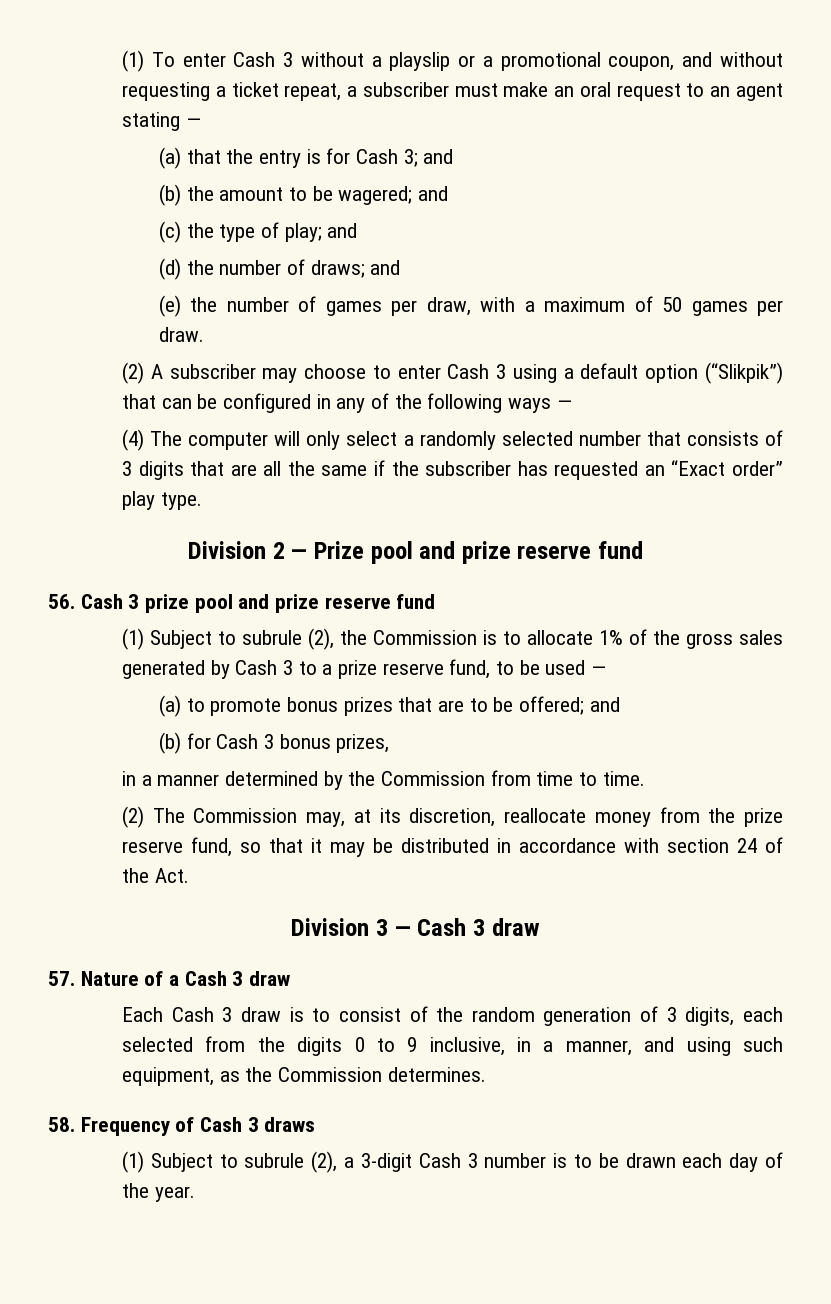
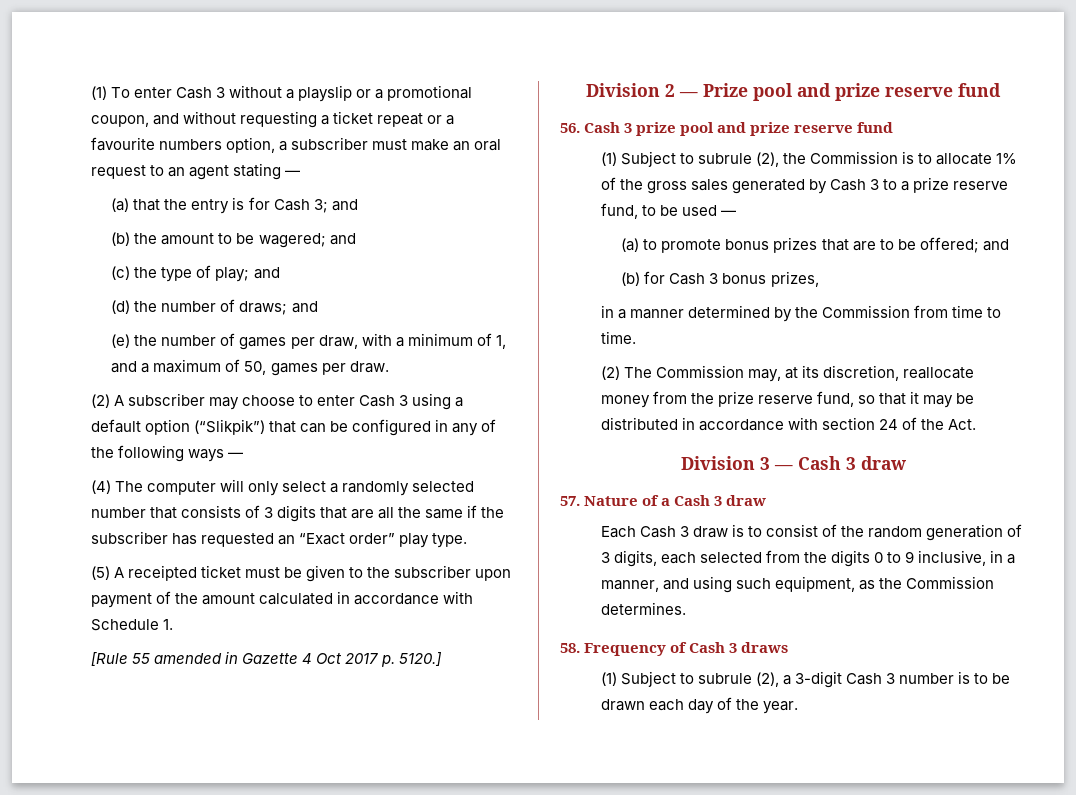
[284,83,342,101] repeat, -> [377,113,455,127] [90,137,275,153] repeat or a favourite numbers option,
(535, 306) none -> [407,333,506,349] [111,361,150,373] minimum of 1, and a
[662,297,683,312] 50 -> [244,361,267,375] 50,
(202, 501) none -> [90,565,512,582] [90,591,474,608] [90,619,173,631] [90,651,443,667] // (5) A receipted ticket must be given to the subscriber upon payment of the amount calculated in accordance with Schedule 1. // [Rule 55 amended in Gazette 4 Oct 2017 p. 5120.]

